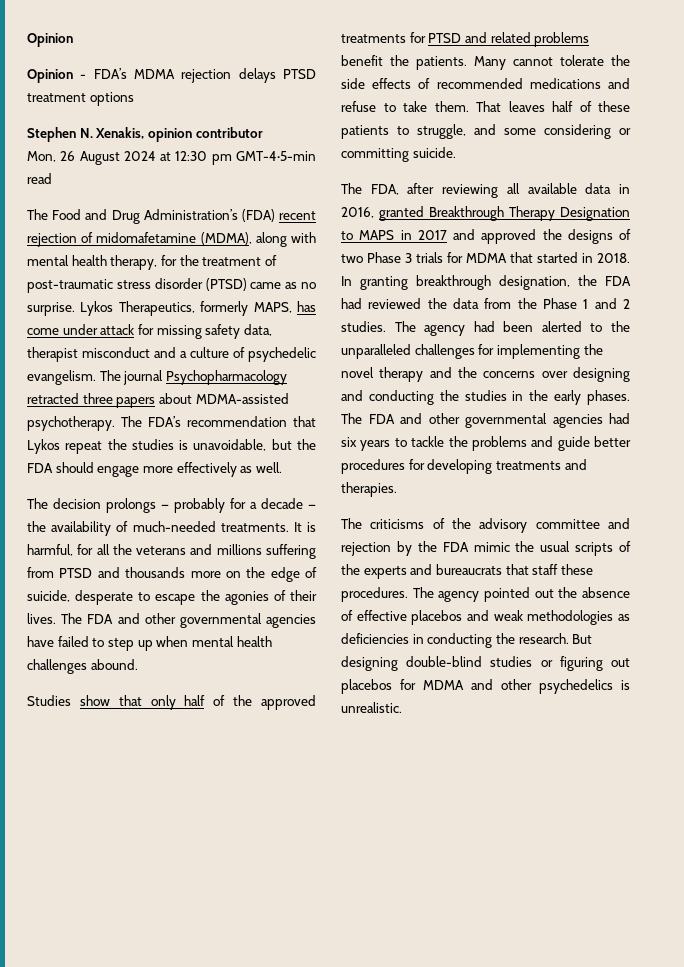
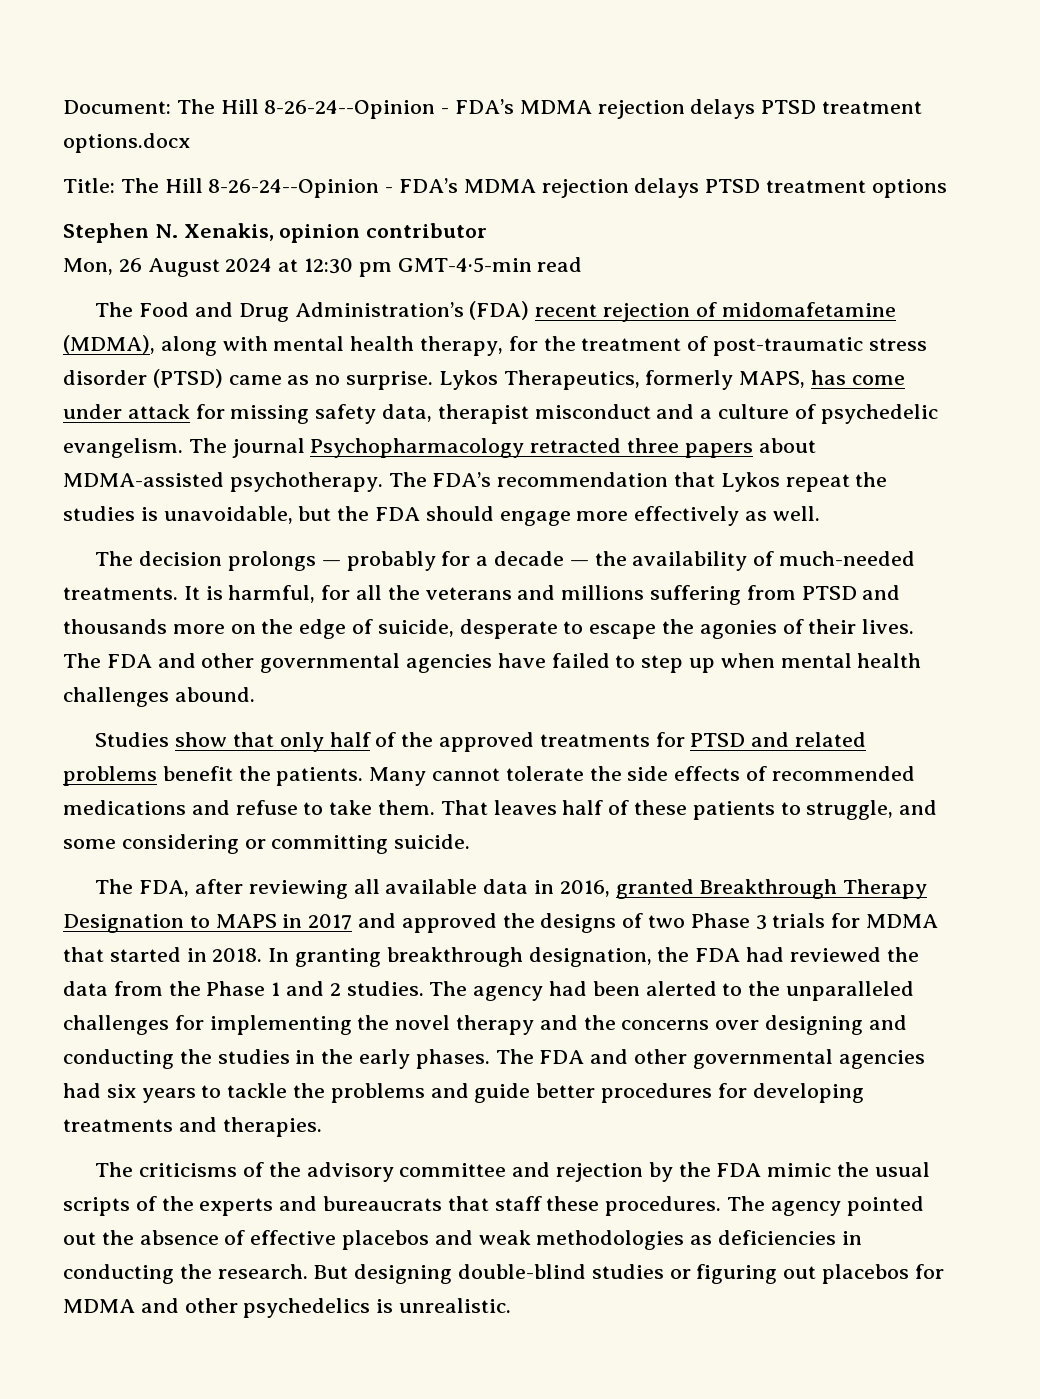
[27,33,73,47] [27,69,73,83] Opinion // Opinion -> [63,99,923,119] [63,133,190,153] [63,178,380,198] Document: The Hill 8-26-24--Opinion - FDA’s MDMA rejection delays PTSD treatment options.docx // Title: The Hill 8-26-24--Opinion

